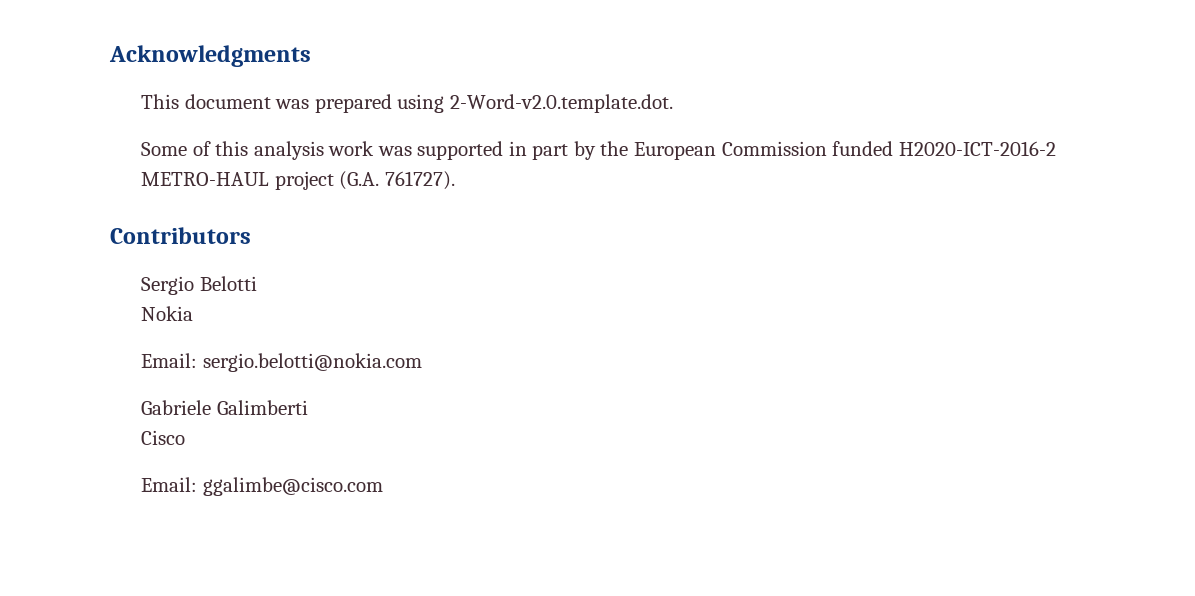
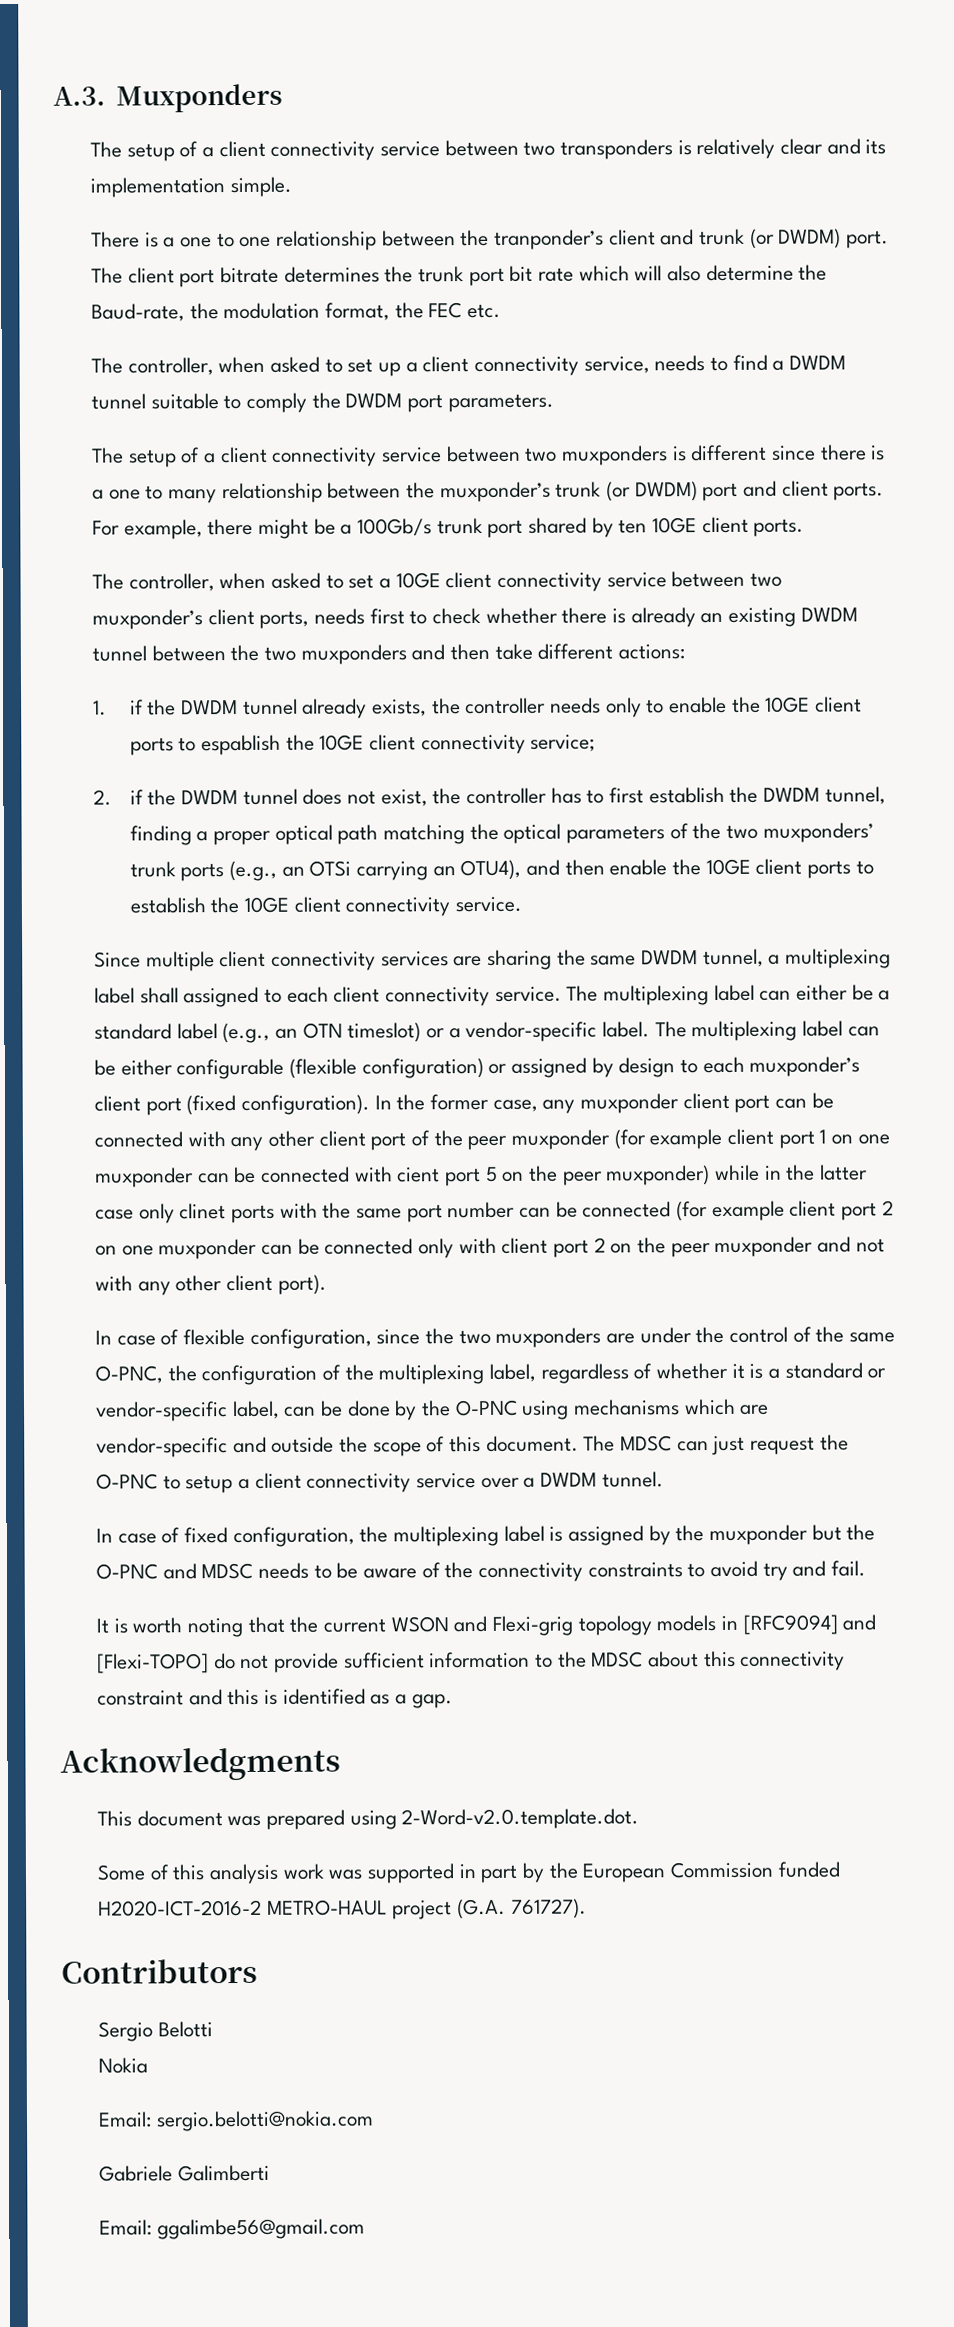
(109, 56) none -> [53,83,283,113] [89,138,887,162] [89,176,292,198] [90,228,889,251] [90,264,828,288] [90,302,501,322] [90,354,846,377] [90,392,554,413] [90,444,886,468] [91,480,885,504] [91,516,805,540] [91,570,782,592] [91,607,858,630] [91,643,685,665] [92,696,863,719] [129,734,597,756] [92,786,886,807] [129,822,874,846] [129,858,874,882] [129,896,523,917] [93,948,891,972] [93,984,891,1008] [93,1020,880,1044] [93,1056,861,1080] [93,1092,834,1116] [93,1128,890,1152] [94,1164,868,1188] [94,1200,894,1224] [94,1236,885,1260] [94,1274,327,1296] [94,1326,895,1349] [94,1362,887,1386] [94,1398,770,1422] [95,1434,849,1458] [95,1471,664,1494] [95,1524,876,1548] [95,1560,866,1583] [95,1614,877,1638] [96,1650,846,1674] [96,1688,453,1709] A.3. Muxponders // The setup of a client connectivity service between two transponders is relatively clear and its implementation simple. // There is a one to one relationship between the tranponder’s client and trunk (or DWDM) port. The client port bitrate determines the trunk port bit rate which will also determine the Baud-rate, the modulation format, the FEC etc. // The controller, when asked to set up a client connectivity service, needs to find a DWDM tunnel suitable to comply the DWDM port parameters. // The setup of a client connectivity service between two muxponders is different since there is a one to many relationship between the muxponder’s trunk (or DWDM) port and client ports. For example, there might be a 100Gb/s trunk port shared by ten 10GE client ports. // The controller, when asked to set a 10GE client connectivity service between two muxponder’s client ports, needs first to check whether there is already an existing DWDM tunnel between the two muxponders and then take different actions: // 1. if the DWDM tunnel already exists, the controller needs only to enable the 10GE client ports to espablish the 10GE client connectivity service; // 2. if the DWDM tunnel does not exist, the controller has to first establish the DWDM tunnel, finding a proper optical path matching the optical parameters of the two muxponders’ trunk ports (e.g., an OTSi carrying an OTU4), and then enable the 10GE client ports to establish the 10GE client connectivity service. // Since multiple client connectivity services are sharing the same DWDM tunnel, a multiplexing label shall assigned to each client connectivity service. The multiplexing label can either be a standard label (e.g., an OTN timeslot) or a vendor-specific label. The multiplexing label can be either configurable (flexible configuration) or assigned by design to each muxponder’s client port (fixed configuration). In the former case, any muxponder client port can be connected with any other client port of the peer muxponder (for example client port 1 on one muxponder can be connected with cient port 5 on the peer muxponder) while in the latter case only clinet ports with the same port number can be connected (for example client port 2 on one muxponder can be connected only with client port 2 on the peer muxponder and not with any other client port). // In case of flexible configuration, since the two muxponders are under the control of the same O-PNC, the configuration of the multiplexing label, regardless of whether it is a standard or vendor-specific label, can be done by the O-PNC using mechanisms which are vendor-specific and outside the scope of this document. The MDSC can just request the O-PNC to setup a client connectivity service over a DWDM tunnel. // In case of fixed configuration, the multiplexing label is assigned by the muxponder but the O-PNC and MDSC needs to be aware of the connectivity constraints to avoid try and fail. // It is worth noting that the current WSON and Flexi-grig topology models in [RFC9094] and [Flexi-TOPO] do not provide sufficient information to the MDSC about this connectivity constraint and this is identified as a gap. //
[141,430,186,445] [141,477,383,496] // Cisco // Email: ggalimbe@cisco.com -> [98,2218,365,2240] // Email: ggalimbe56@gmail.com

